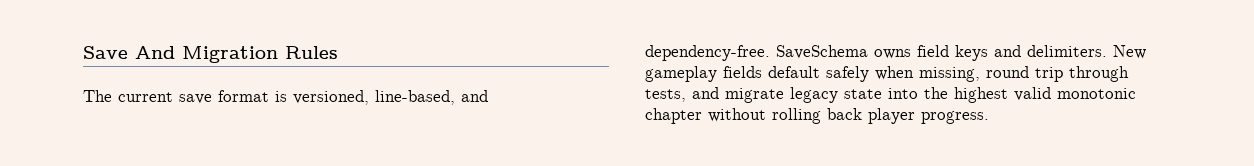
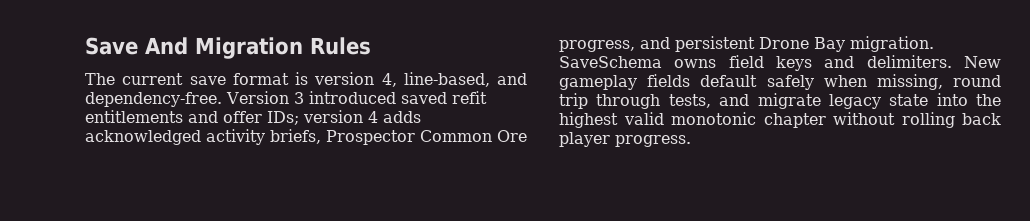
[293,90,369,105] versioned, -> [314,72,397,87] version 4,
(770, 53) none -> [226,91,487,104] [85,110,421,125] [85,129,527,145] [559,36,934,52] Version 3 introduced saved refit entitlements and offer IDs; version 4 adds acknowledged activity briefs, Prospector Common Ore progress, and persistent Drone Bay migration.

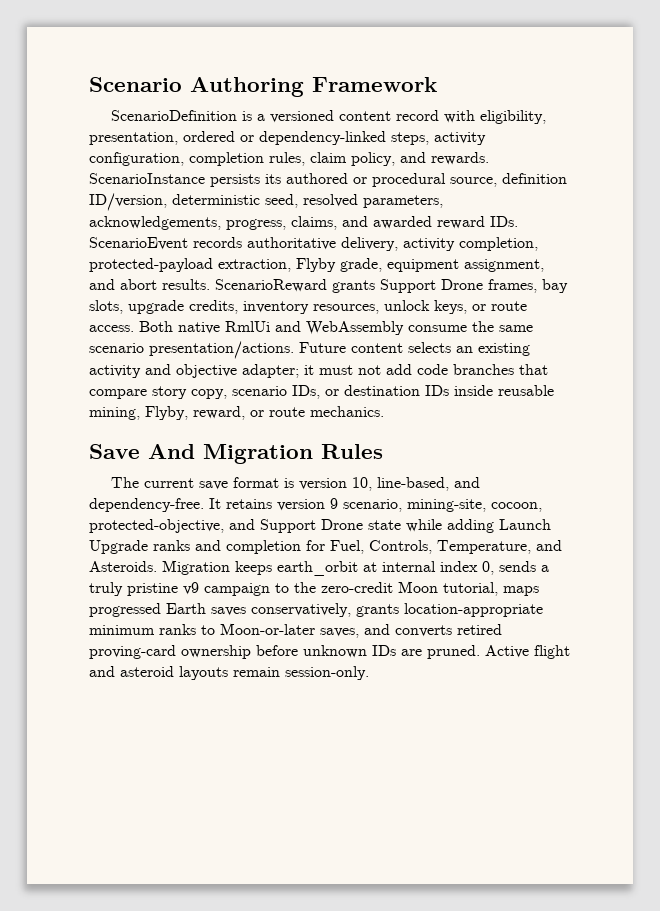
(85, 46) none -> [89,77,437,97] [111,110,547,124] [89,131,486,145] [89,152,489,166] [89,173,567,187] [89,193,443,211] [89,216,518,230] [89,237,538,251] [89,258,544,272] [89,279,568,293] [89,300,527,314] [89,321,533,335] [89,341,530,359] [89,364,548,378] [89,385,554,399] [89,406,384,420] Scenario Authoring Framework // ScenarioDefinition is a versioned content record with eligibility, presentation, ordered or dependency-linked steps, activity configuration, completion rules, claim policy, and rewards. ScenarioInstance persists its authored or procedural source, definition ID/version, deterministic seed, resolved parameters, acknowledgements, progress, claims, and awarded reward IDs. ScenarioEvent records authoritative delivery, activity completion, protected-payload extraction, Flyby grade, equipment assignment, and abort results. ScenarioReward grants Support Drone frames, bay slots, upgrade credits, inventory resources, unlock keys, or route access. Both native RmlUi and WebAssembly consume the same scenario presentation/actions. Future content selects an existing activity and objective adapter; it must not add code branches that compare story copy, scenario IDs, or destination IDs inside reusable mining, Flyby, reward, or route mechanics. //
[381,73,397,87] 4, -> [352,477,373,491] 10,
[226,91,487,104] [85,110,421,125] [85,129,527,145] [559,36,934,52] [559,55,1001,71] [559,74,1001,90] [559,93,1001,109] [559,112,1001,128] [559,132,691,147] Version 3 introduced saved refit entitlements and offer IDs; version 4 adds acknowledged activity briefs, Prospector Common Ore progress, and persistent Drone Bay migration. SaveSchema owns field keys and delimiters. New gameplay fields default safely when missing, round trip through tests, and migrate legacy state into the highest valid monotonic chapter without rolling back player progress. -> [209,498,542,512] [89,519,551,533] [89,540,562,554] [89,560,549,576] [89,581,539,596] [89,603,543,617] [89,623,502,638] [89,645,570,659] [89,666,369,680] It retains version 9 scenario, mining-site, cocoon, protected-objective, and Support Drone state while adding Launch Upgrade ranks and completion for Fuel, Controls, Temperature, and Asteroids. Migration keeps earth_orbit at internal index 0, sends a truly pristine v9 campaign to the zero-credit Moon tutorial, maps progressed Earth saves conservatively, grants location-appropriate minimum ranks to Moon-or-later saves, and converts retired proving-card ownership before unknown IDs are pruned. Active flight and asteroid layouts remain session-only.

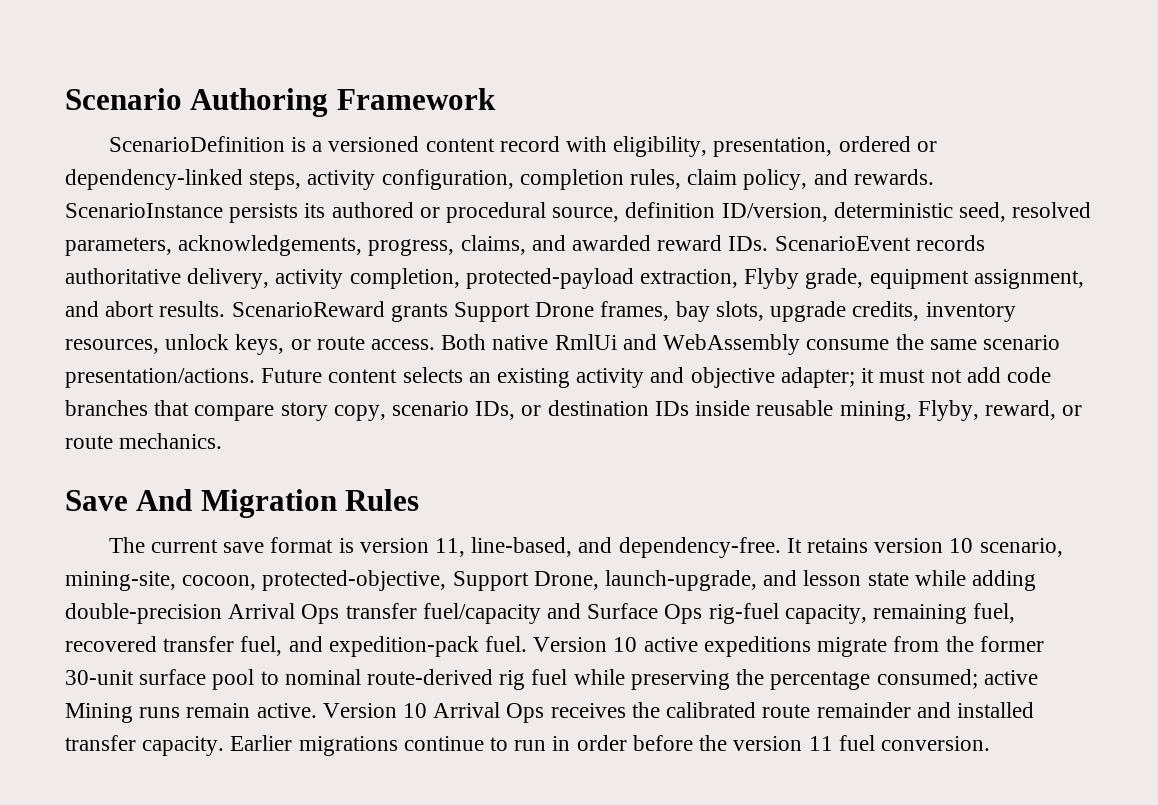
[352,477,373,491] 10, -> [435,538,466,557] 11,
[330,498,338,509] 9 -> [949,538,974,553] 10
[229,519,551,533] [89,540,562,554] [89,560,549,576] [89,581,539,596] [89,603,543,617] [89,623,502,638] [89,645,570,659] [89,666,369,680] and Support Drone state while adding Launch Upgrade ranks and completion for Fuel, Controls, Temperature, and Asteroids. Migration keeps earth_orbit at internal index 0, sends a truly pristine v9 campaign to the zero-credit Moon tutorial, maps progressed Earth saves conservatively, grants location-appropriate minimum ranks to Moon-or-later saves, and converts retired proving-card ownership before unknown IDs are pruned. Active flight and asteroid layouts remain session-only. -> [452,570,1037,591] [65,603,1016,624] [65,636,1044,657] [65,669,1038,690] [65,702,1034,723] [65,735,990,756] Support Drone, launch-upgrade, and lesson state while adding double-precision Arrival Ops transfer fuel/capacity and Surface Ops rig-fuel capacity, remaining fuel, recovered transfer fuel, and expedition-pack fuel. Version 10 active expeditions migrate from the former 30-unit surface pool to nominal route-derived rig fuel while preserving the percentage consumed; active Mining runs remain active. Version 10 Arrival Ops receives the calibrated route remainder and installed transfer capacity. Earlier migrations continue to run in order before the version 11 fuel conversion.

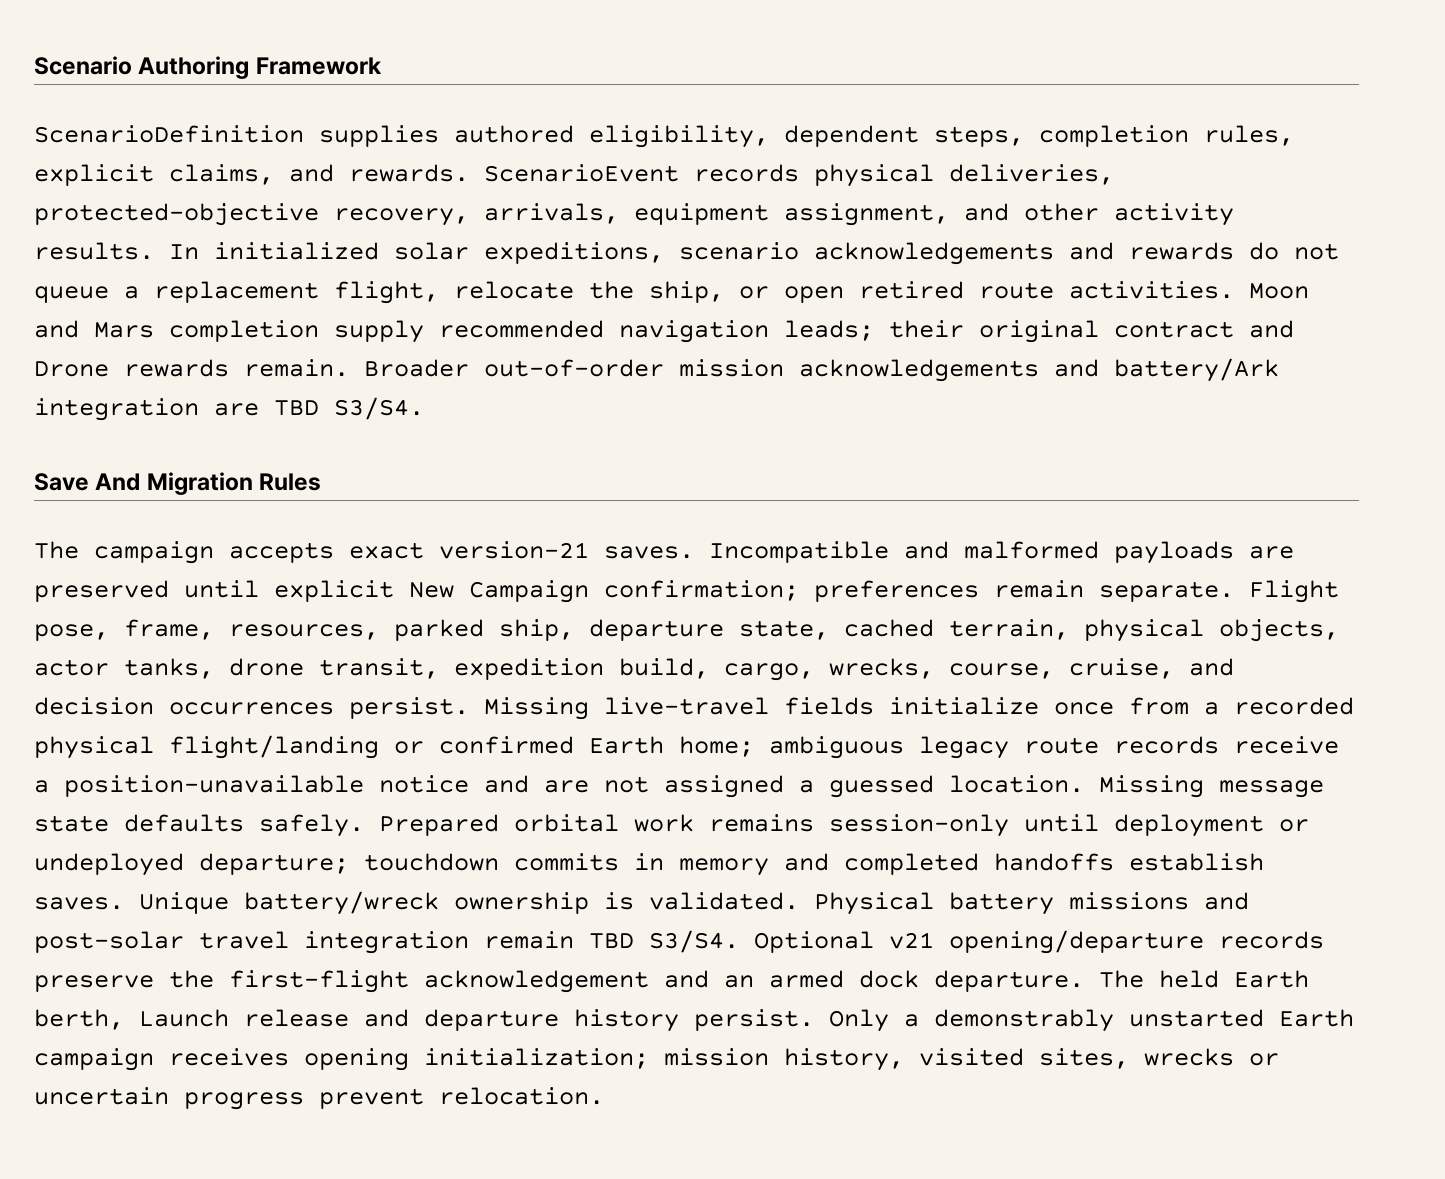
[290,136,937,157] [65,169,934,190] [65,202,1092,223] [65,235,985,256] [65,268,1084,289] [65,301,1016,322] [65,334,1060,355] [65,367,1051,388] [65,400,1083,421] [65,433,223,449] is a versioned content record with eligibility, presentation, ordered or dependency-linked steps, activity configuration, completion rules, claim policy, and rewards. ScenarioInstance persists its authored or procedural source, definition ID/version, deterministic seed, resolved parameters, acknowledgements, progress, claims, and awarded reward IDs. ScenarioEvent records authoritative delivery, activity completion, protected-payload extraction, Flyby grade, equipment assignment, and abort results. ScenarioReward grants Support Drone frames, bay slots, upgrade credits, inventory resources, unlock keys, or route access. Both native RmlUi and WebAssembly consume the same scenario presentation/actions. Future content selects an existing activity and objective adapter; it must not add code branches that compare story copy, scenario IDs, or destination IDs inside reusable mining, Flyby, reward, or route mechanics. -> [319,125,1294,148] [34,164,1114,187] [34,203,1234,226] [34,242,1339,265] [34,281,1309,304] [34,320,1294,343] [34,358,1279,382] [34,397,424,421] supplies authored eligibility, dependent steps, completion rules, explicit claims, and rewards. ScenarioEvent records physical deliveries, protected-objective recovery, arrivals, equipment assignment, and other activity results. In initialized solar expeditions, scenario acknowledgements and rewards do not queue a replacement flight, relocate the ship, or open retired route activities. Moon and Mars completion supply recommended navigation leads; their original contract and Drone rewards remain. Broader out-of-order mission acknowledgements and battery/Ark integration are TBD S3/S4.
[150,537,1063,558] [65,570,1037,591] [65,603,1016,624] [65,636,1044,657] [65,669,1038,690] [65,702,1034,723] [65,735,990,756] current save format is version 11, line-based, and dependency-free. It retains version 10 scenario, mining-site, cocoon, protected-objective, Support Drone, launch-upgrade, and lesson state while adding double-precision Arrival Ops transfer fuel/capacity and Surface Ops rig-fuel capacity, remaining fuel, recovered transfer fuel, and expedition-pack fuel. Version 10 active expeditions migrate from the former 30-unit surface pool to nominal route-derived rig fuel while preserving the percentage consumed; active Mining runs remain active. Version 10 Arrival Ops receives the calibrated route remainder and installed transfer capacity. Earlier migrations continue to run in order before the version 11 fuel conversion. -> [94,541,1294,564] [34,580,1339,603] [34,619,1339,642] [34,658,1234,681] [34,697,1354,720] [34,735,1339,759] [34,775,1324,798] [34,814,1309,837] [34,853,1264,876] [34,891,1249,915] [34,930,1324,954] [34,970,1309,993] [34,1009,1354,1032] [34,1048,1279,1071] [34,1087,604,1110] campaign accepts exact version-21 saves. Incompatible and malformed payloads are preserved until explicit New Campaign confirmation; preferences remain separate. Flight pose, frame, resources, parked ship, departure state, cached terrain, physical objects, actor tanks, drone transit, expedition build, cargo, wrecks, course, cruise, and decision occurrences persist. Missing live-travel fields initialize once from a recorded physical flight/landing or confirmed Earth home; ambiguous legacy route records receive a position-unavailable notice and are not assigned a guessed location. Missing message state defaults safely. Prepared orbital work remains session-only until deployment or undeployed departure; touchdown commits in memory and completed handoffs establish saves. Unique battery/wreck ownership is validated. Physical battery missions and post-solar travel integration remain TBD S3/S4. Optional v21 opening/departure records preserve the first-flight acknowledgement and an armed dock departure. The held Earth berth, Launch release and departure history persist. Only a demonstrably unstarted Earth campaign receives opening initialization; mission history, visited sites, wrecks or uncertain progress prevent relocation.

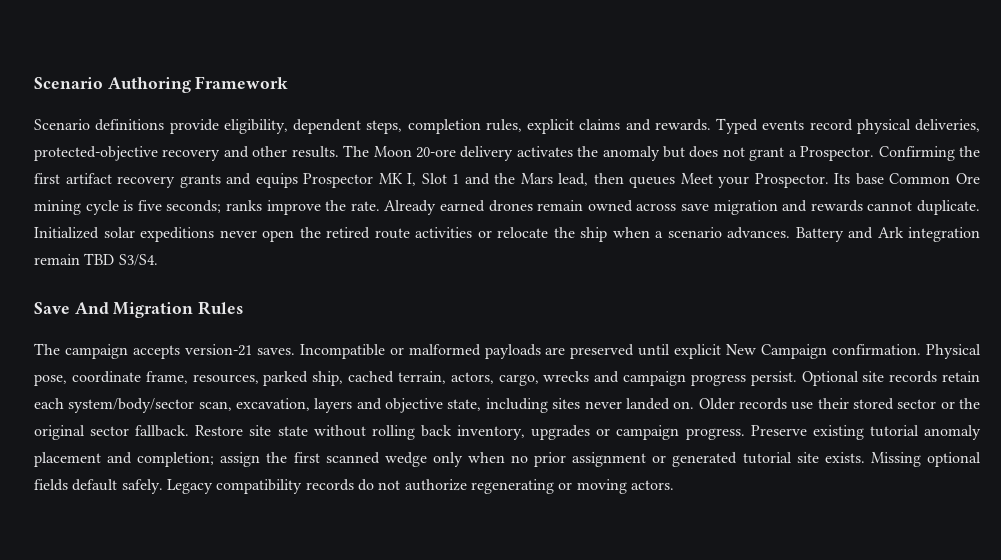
[34,125,574,147] ScenarioDefinition supplies authored -> [34,119,219,134] Scenario definitions provide
[169,164,274,185] claims, -> [579,119,621,130] claims
[484,164,1114,187] [34,203,1234,226] [34,242,1339,265] [34,281,1309,304] [34,320,1294,343] [34,358,1279,382] [34,398,259,421] ScenarioEvent records physical deliveries, protected-objective recovery, arrivals, equipment assignment, and other activity results. In initialized solar expeditions, scenario acknowledgements and rewards do not queue a replacement flight, relocate the ship, or open retired route activities. Moon and Mars completion supply recommended navigation leads; their original contract and Drone rewards remain. Broader out-of-order mission acknowledgements and battery/Ark integration are -> [716,118,980,134] [34,145,981,161] [34,173,980,188] [34,200,981,215] [34,227,980,242] [34,254,80,265] Typed events record physical deliveries, protected-objective recovery and other results. The Moon 20-ore delivery activates the anomaly but does not grant a Prospector. Confirming the first artifact recovery grants and equips Prospector MK I, Slot 1 and the Mars lead, then queues Meet your Prospector. Its base Common Ore mining cycle is five seconds; ranks improve the rate. Already earned drones remain owned across save migration and rewards cannot duplicate. Initialized solar expeditions never open the retired route activities or relocate the ship when a scenario advances. Battery and Ark integration remain
[349,542,424,559] exact -> (180, 352) none
[904,541,949,559] and -> [389,347,404,355] or
[604,580,1339,603] [34,619,1339,642] [34,658,1234,681] [34,697,1354,720] [34,735,1339,759] [34,775,1324,798] [34,814,1309,837] [34,853,1264,876] [34,891,1249,915] [34,930,1324,954] [34,970,1309,993] [34,1009,1354,1032] [34,1048,1279,1071] [34,1087,604,1110] confirmation; preferences remain separate. Flight pose, frame, resources, parked ship, departure state, cached terrain, physical objects, actor tanks, drone transit, expedition build, cargo, wrecks, course, cruise, and decision occurrences persist. Missing live-travel fields initialize once from a recorded physical flight/landing or confirmed Earth home; ambiguous legacy route records receive a position-unavailable notice and are not assigned a guessed location. Missing message state defaults safely. Prepared orbital work remains session-only until deployment or undeployed departure; touchdown commits in memory and completed handoffs establish saves. Unique battery/wreck ownership is validated. Physical battery missions and post-solar travel integration remain TBD S3/S4. Optional v21 opening/departure records preserve the first-flight acknowledgement and an armed dock departure. The held Earth berth, Launch release and departure history persist. Only a demonstrably unstarted Earth campaign receives opening initialization; mission history, visited sites, wrecks or uncertain progress prevent relocation. -> [832,344,981,359] [34,371,981,386] [34,398,981,413] [34,425,982,440] [34,452,982,467] [34,479,674,494] confirmation. Physical pose, coordinate frame, resources, parked ship, cached terrain, actors, cargo, wrecks and campaign progress persist. Optional site records retain each system/body/sector scan, excavation, layers and objective state, including sites never landed on. Older records use their stored sector or the original sector fallback. Restore site state without rolling back inventory, upgrades or campaign progress. Preserve existing tutorial anomaly placement and completion; assign the first scanned wedge only when no prior assignment or generated tutorial site exists. Missing optional fields default safely. Legacy compatibility records do not authorize regenerating or moving actors.

